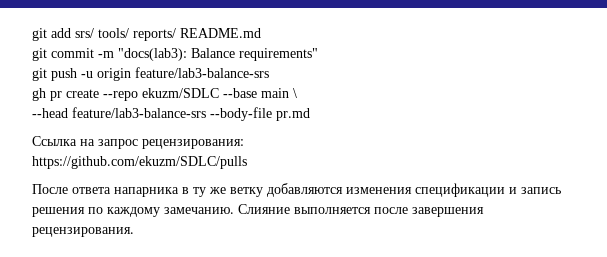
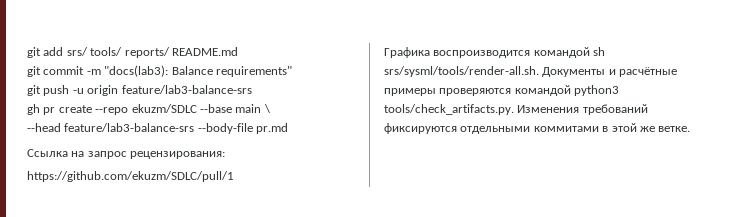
[32,156,247,169] [32,183,561,197] [32,204,484,217] [32,227,134,237] https://github.com/ekuzm/SDLC/pulls // После ответа напарника в ту же ветку добавляются изменения спецификации и запись решения по каждому замечанию. Слияние выполняется после завершения рецензирования. -> [27,171,234,182] [384,47,606,58] [384,66,678,77] [384,85,620,96] [384,104,648,115] [384,123,691,134] https://github.com/ekuzm/SDLC/pull/1 // Графика воспроизводится командой sh srs/sysml/tools/render-all.sh. Документы и расчётные примеры проверяются командой python3 tools/check_artifacts.py. Изменения требований фиксируются отдельными коммитами в этой же ветке.

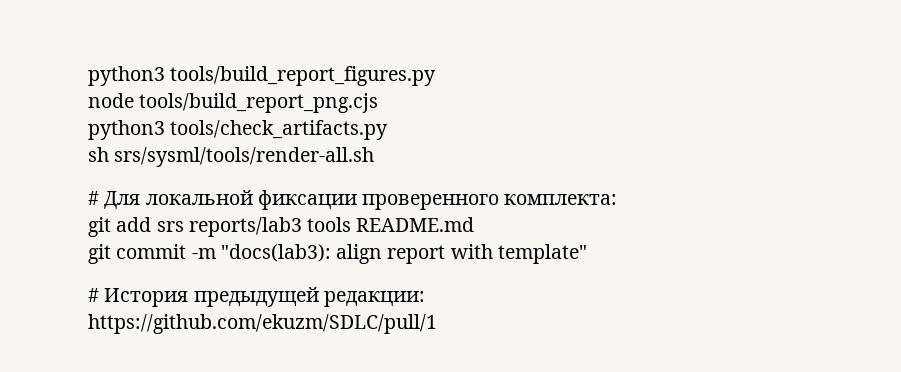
[27,47,170,58] git add srs/ tools/ reports/ -> [88,66,437,86] [88,93,379,113] [88,120,389,140] [88,147,375,167] [88,190,618,210] [88,217,352,237] python3 tools/build_report_figures.py // node tools/build_report_png.cjs // python3 tools/check_artifacts.py // sh srs/sysml/tools/render-all.sh // # Для локальной фиксации проверенного комплекта: // git add srs reports/lab3 tools
[171,66,292,77] [27,85,252,96] [27,104,271,115] [27,123,289,134] [27,149,226,159] [27,171,234,182] [384,47,606,58] [384,66,678,77] [384,85,620,96] [384,104,648,115] [384,123,691,134] Balance requirements" // git push -u origin feature/lab3-balance-srs // gh pr create --repo ekuzm/SDLC --base main \ // --head feature/lab3-balance-srs --body-file pr.md // Ссылка на запрос рецензирования: // https://github.com/ekuzm/SDLC/pull/1 // Графика воспроизводится командой sh srs/sysml/tools/render-all.sh. Документы и расчётные примеры проверяются командой python3 tools/check_artifacts.py. Изменения требований фиксируются отдельными коммитами в этой же ветке. -> [336,244,587,264] [88,287,425,307] [88,314,437,334] align report with template" // # История предыдущей редакции: // https://github.com/ekuzm/SDLC/pull/1

